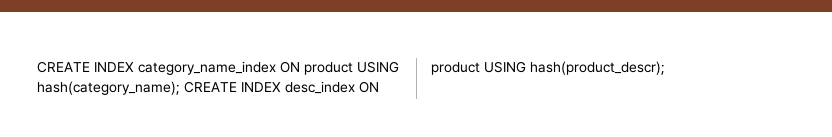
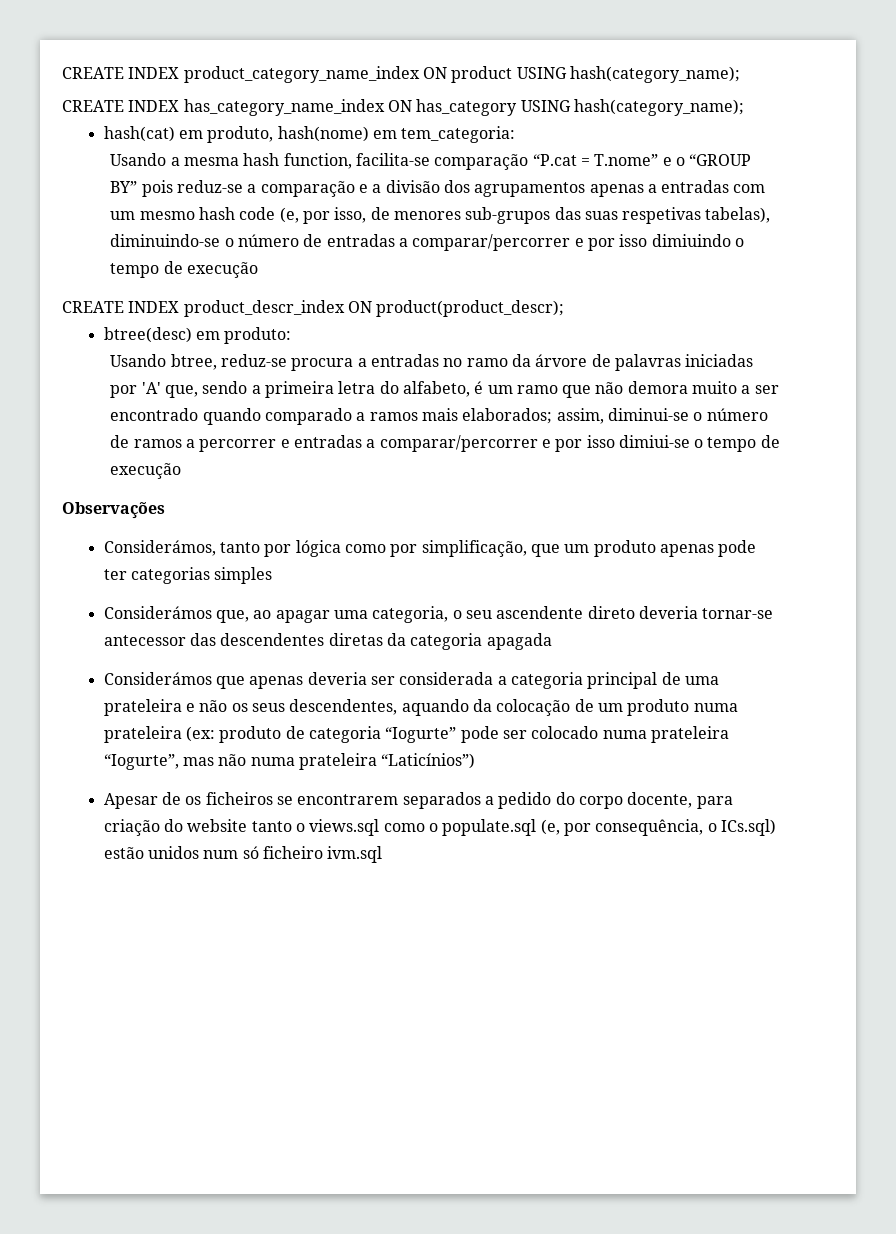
[37,61,276,75] CREATE INDEX category_name_index -> [62,66,420,83] CREATE INDEX product_category_name_index
[184,81,379,94] [431,61,665,75] CREATE INDEX desc_index ON product USING hash(product_descr); -> [62,99,744,116] [103,126,516,143] [110,153,752,170] [110,180,766,197] [110,207,771,224] [110,234,744,251] [110,261,258,278] [62,300,565,317] [103,327,292,344] [110,354,754,371] [110,381,779,398] [110,408,768,425] [110,435,780,452] [110,463,182,479] [62,502,165,519] [103,540,757,557] [103,567,273,584] [103,606,774,623] [103,633,552,650] [103,672,719,689] [103,699,738,716] [103,726,729,743] [103,753,476,770] [103,792,733,809] [103,819,776,836] [103,846,383,863] // CREATE INDEX has_category_name_index ON has_category USING hash(category_name); // hash(cat) em produto, hash(nome) em tem_categoria: // Usando a mesma hash function, facilita-se comparação “P.cat = T.nome” e o “GROUP BY” pois reduz-se a comparação e a divisão dos agrupamentos apenas a entradas com um mesmo hash code (e, por isso, de menores sub-grupos das suas respetivas tabelas), diminuindo-se o número de entradas a comparar/percorrer e por isso dimiuindo o tempo de execução // CREATE INDEX product_descr_index ON product(product_descr); // btree(desc) em produto: // Usando btree, reduz-se procura a entradas no ramo da árvore de palavras iniciadas por 'A' que, sendo a primeira letra do alfabeto, é um ramo que não demora muito a ser encontrado quando comparado a ramos mais elaborados; assim, diminui-se o número de ramos a percorrer e entradas a comparar/percorrer e por isso dimiui-se o tempo de execução // Observações // Considerámos, tanto por lógica como por simplificação, que um produto apenas pode ter categorias simples // Considerámos que, ao apagar uma categoria, o seu ascendente direto deveria tornar-se antecessor das descendentes diretas da categoria apagada // Considerámos que apenas deveria ser considerada a categoria principal de uma prateleira e não os seus descendentes, aquando da colocação de um produto numa prateleira (ex: produto de categoria “Iogurte” pode ser colocado numa prateleira “Iogurte”, mas não numa prateleira “Laticínios”) // Apesar de os ficheiros se encontrarem separados a pedido do corpo docente, para criação do website tanto o views.sql como o populate.sql (e, por consequência, o ICs.sql) estão unidos num só ficheiro ivm.sql

